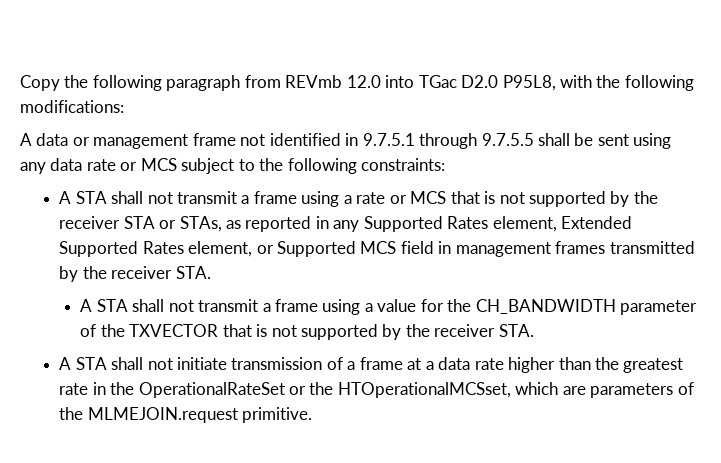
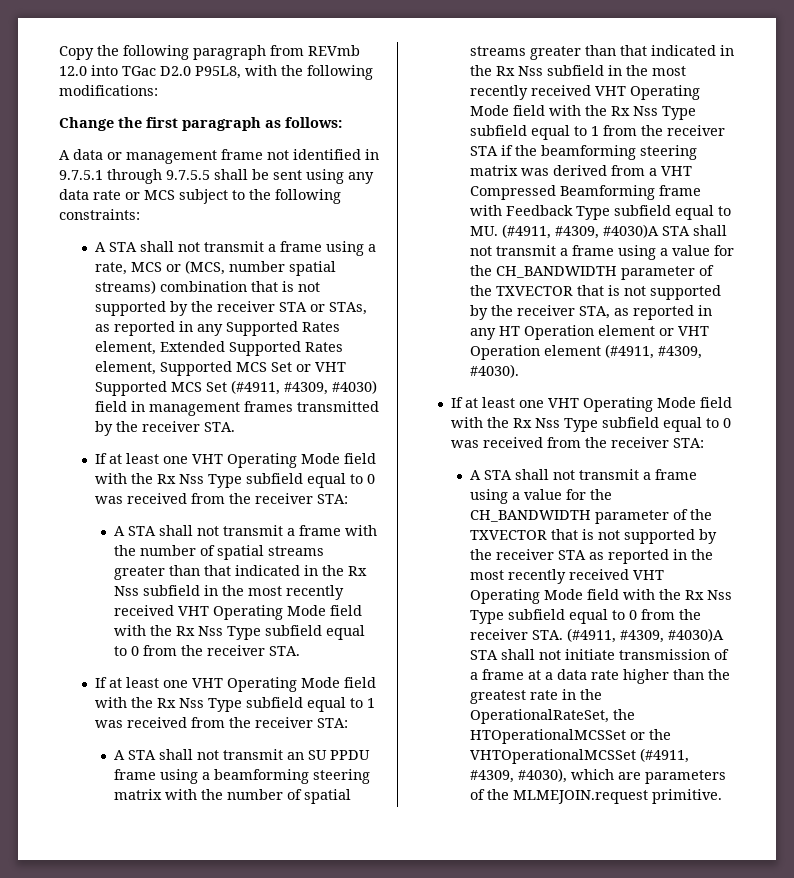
(124, 106) none -> [59,117,342,131] // Change the first paragraph as follows:
[356,191,447,204] rate or MCS -> [94,260,336,276] [94,280,247,294] rate, MCS or (MCS, number spatial streams) combination
[256,241,397,257] or Supported MCS -> [159,361,346,376] [94,380,377,396] Supported MCS Set or VHT Supported MCS Set (#4911, #4309, #4030)
(211, 272) none -> [94,453,376,468] [94,473,375,488] [94,493,348,504] [114,525,378,536] [114,545,325,560] [114,565,368,580] [114,585,345,600] [114,605,363,620] [114,625,366,640] [114,645,301,656] [94,677,376,692] [94,697,375,712] [94,717,348,728] [114,749,371,760] [114,769,371,784] [114,789,352,804] [470,45,735,60] [470,65,687,76] [470,85,701,100] [470,105,697,120] [470,125,726,140] [470,145,698,160] [470,165,693,176] [470,185,702,200] [470,205,732,220] [470,224,728,239] [470,245,735,260] [470,265,715,280] [470,285,722,300] [470,305,713,320] [470,325,710,340] [470,344,703,360] [470,364,520,378] [450,397,732,412] [450,417,731,432] [450,437,704,448] // If at least one VHT Operating Mode field with the Rx Nss Type subfield equal to 0 was received from the receiver STA: // A STA shall not transmit a frame with the number of spatial streams greater than that indicated in the Rx Nss subfield in the most recently received VHT Operating Mode field with the Rx Nss Type subfield equal to 0 from the receiver STA. // If at least one VHT Operating Mode field with the Rx Nss Type subfield equal to 1 was received from the receiver STA: // A STA shall not transmit an SU PPDU frame using a beamforming steering matrix with the number of spatial streams greater than that indicated in the Rx Nss subfield in the most recently received VHT Operating Mode field with the Rx Nss Type subfield equal to 1 from the receiver STA if the beamforming steering matrix was derived from a VHT Compressed Beamforming frame with Feedback Type subfield equal to MU. (#4911, #4309, #4030)A STA shall not transmit a frame using a value for the CH_BANDWIDTH parameter of the TXVECTOR that is not supported by the receiver STA, as reported in any HT Operation element or VHT Operation element (#4911, #4309, #4030). // If at least one VHT Operating Mode field with the Rx Nss Type subfield equal to 0 was received from the receiver STA:
[498,324,534,337] [59,357,72,370] STA. // A -> [558,549,714,564] [470,569,665,584] [470,589,733,604] [470,609,702,624] [470,628,725,643] STA as reported in the most recently received VHT Operating Mode field with the Rx Nss Type subfield equal to 0 from the receiver STA. (#4911, #4309, #4030)A
[138,382,511,398] OperationalRateSet or the HTOperationalMCSset, -> [470,709,636,724] [470,729,672,744] [470,748,690,764] [470,768,568,783] OperationalRateSet, the HTOperationalMCSSet or the VHTOperationalMCSSet (#4911, #4309, #4030),

